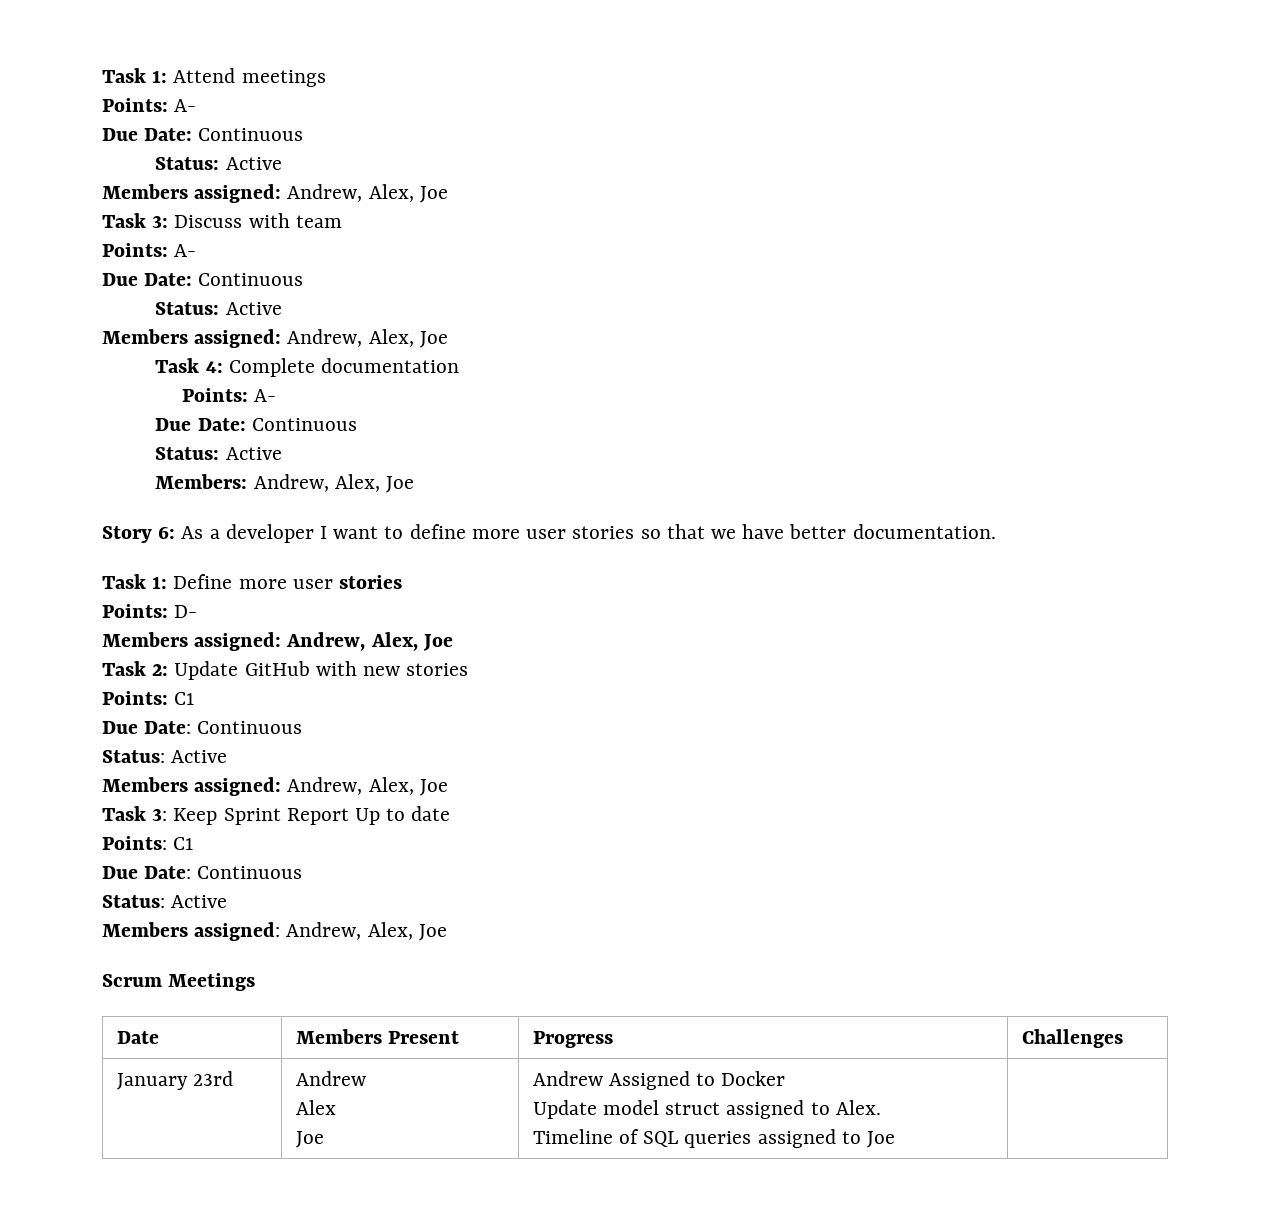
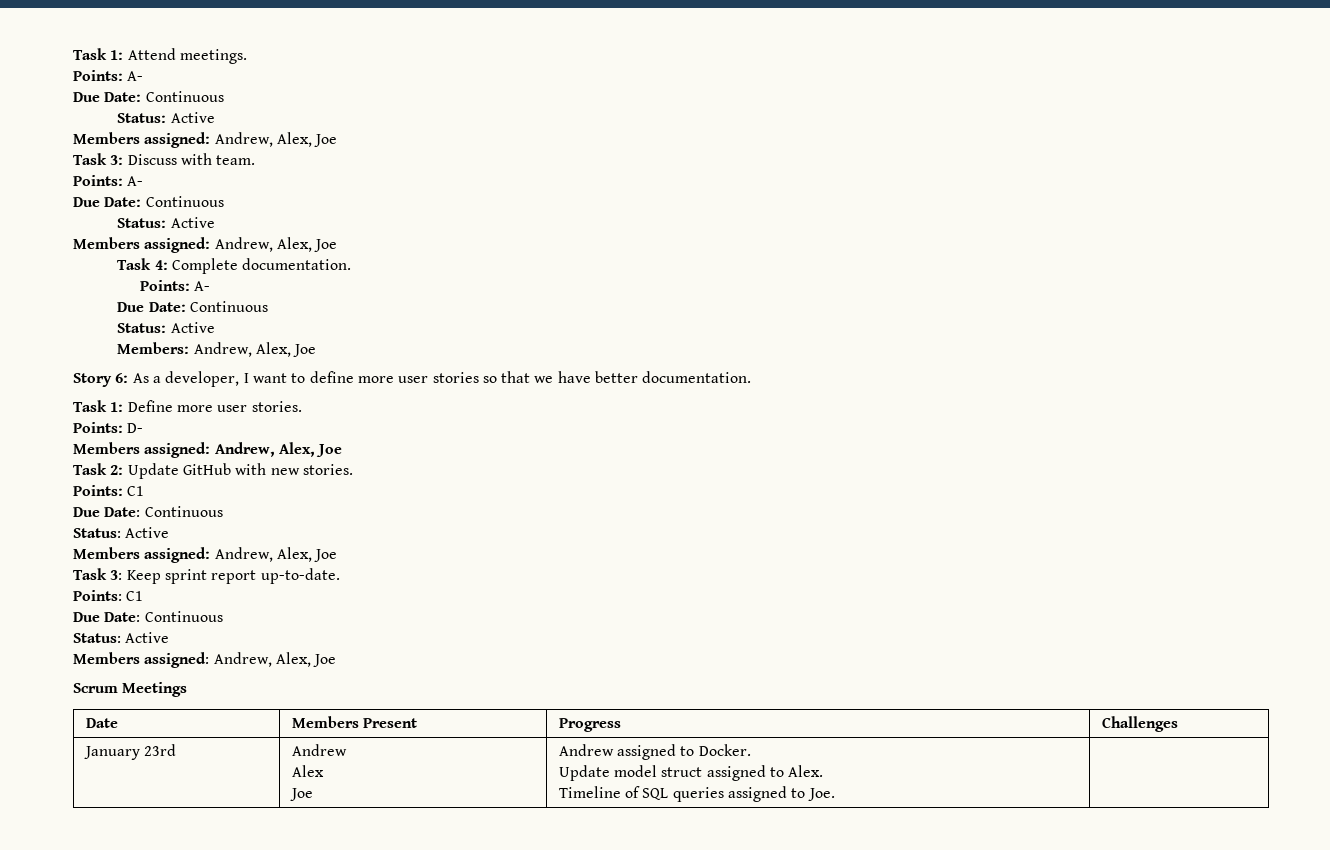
[241,70,326,87] meetings -> [179,49,247,64] meetings.
[295,215,342,228] team -> [216,155,256,165] team.
[321,358,460,373] documentation -> [242,258,352,270] documentation.
[225,524,314,543] developer -> [165,371,240,387] developer,
[339,575,403,589] stories -> [251,401,302,412] stories.
[406,663,469,676] stories -> [302,464,353,475] stories.
[223,806,451,825] Sprint Report Up to date -> [164,568,340,584] sprint report up-to-date.
[609,1071,786,1090] Assigned to Docker -> [616,744,751,760] assigned to Docker.
[867,1131,896,1148] Joe -> [807,788,835,801] Joe.

